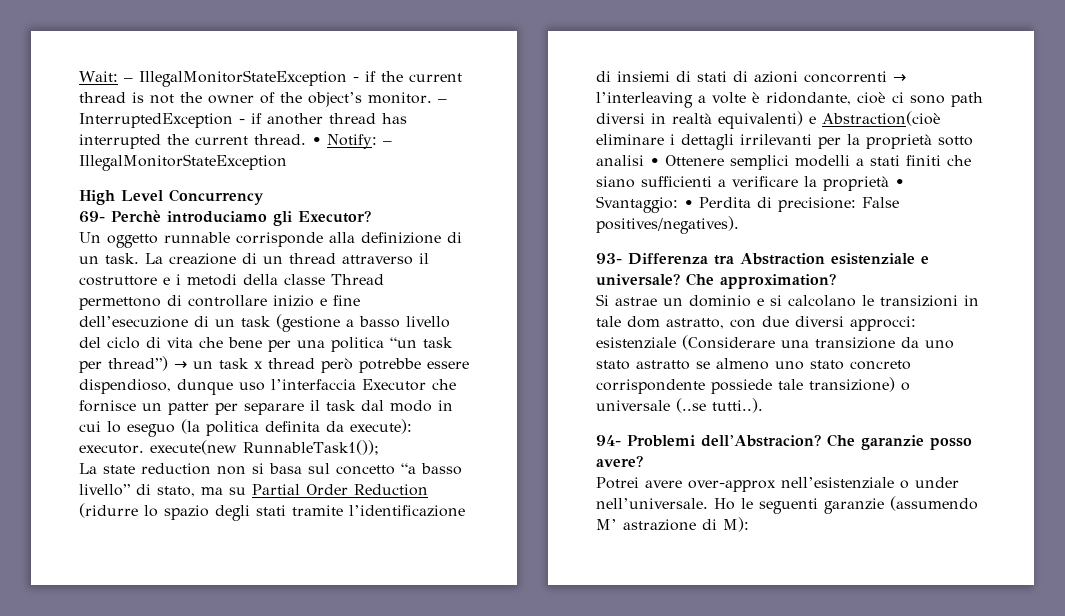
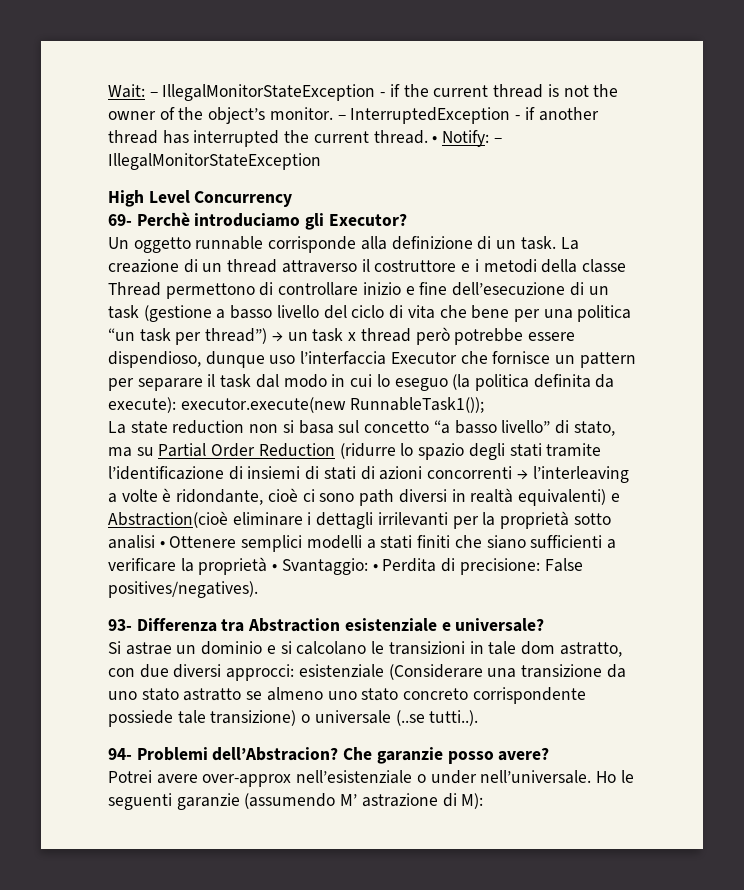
[168,402,209,415] patter -> [579,352,636,368] pattern
[79,440,237,455] executor. execute(new -> [180,397,346,413] executor.execute(new
[686,273,836,289] Che approximation? -> (545, 625) none

